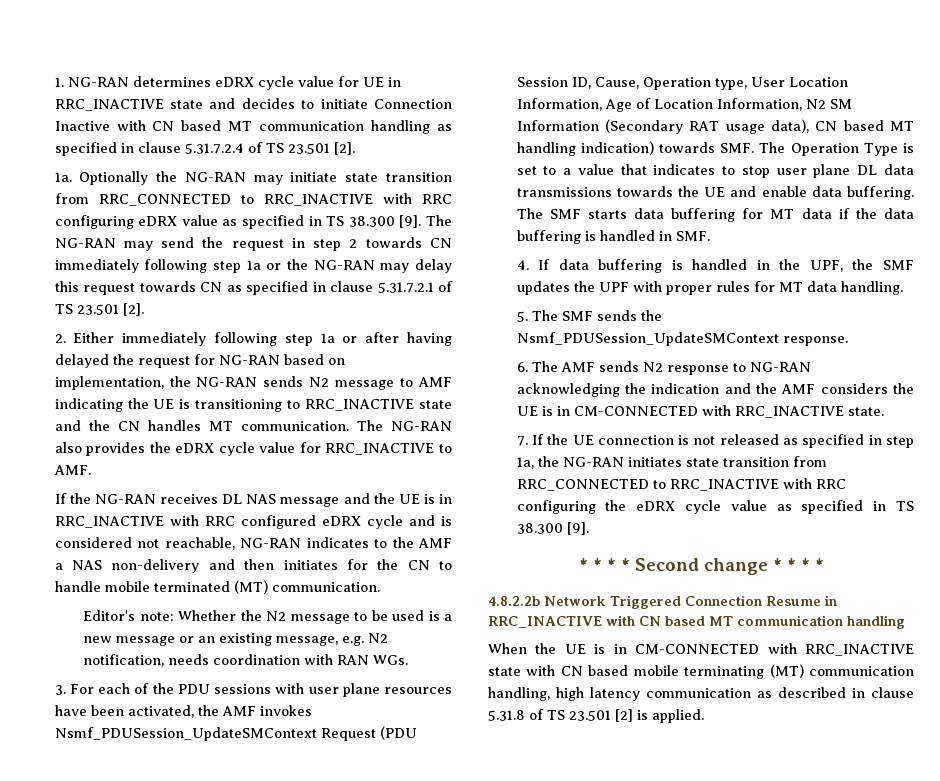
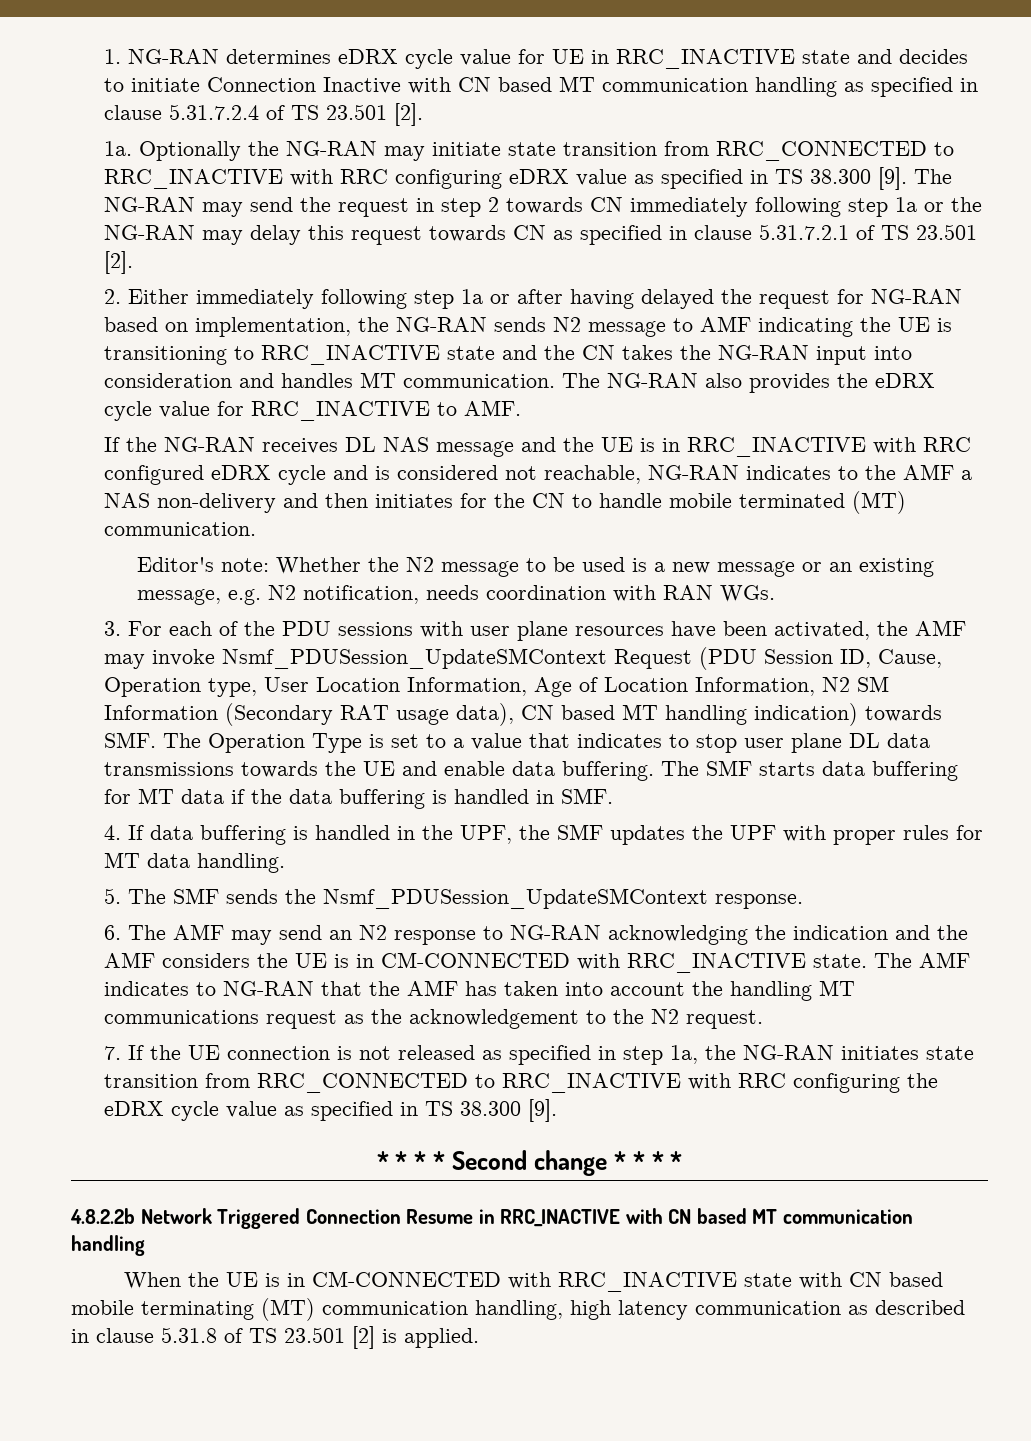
(140, 426) none -> [621,345,912,365] [103,373,274,388] takes the NG-RAN input into consideration and
[259,705,312,716] invokes -> [103,649,215,669] may invoke
[598,361,639,372] sends -> [230,925,352,945] may send an
(884, 411) none -> [873,952,970,968] [103,980,855,1001] [103,1009,763,1029] The AMF indicates to NG-RAN that the AMF has taken into account the handling MT communications request as the acknowledgement to the N2 request.

